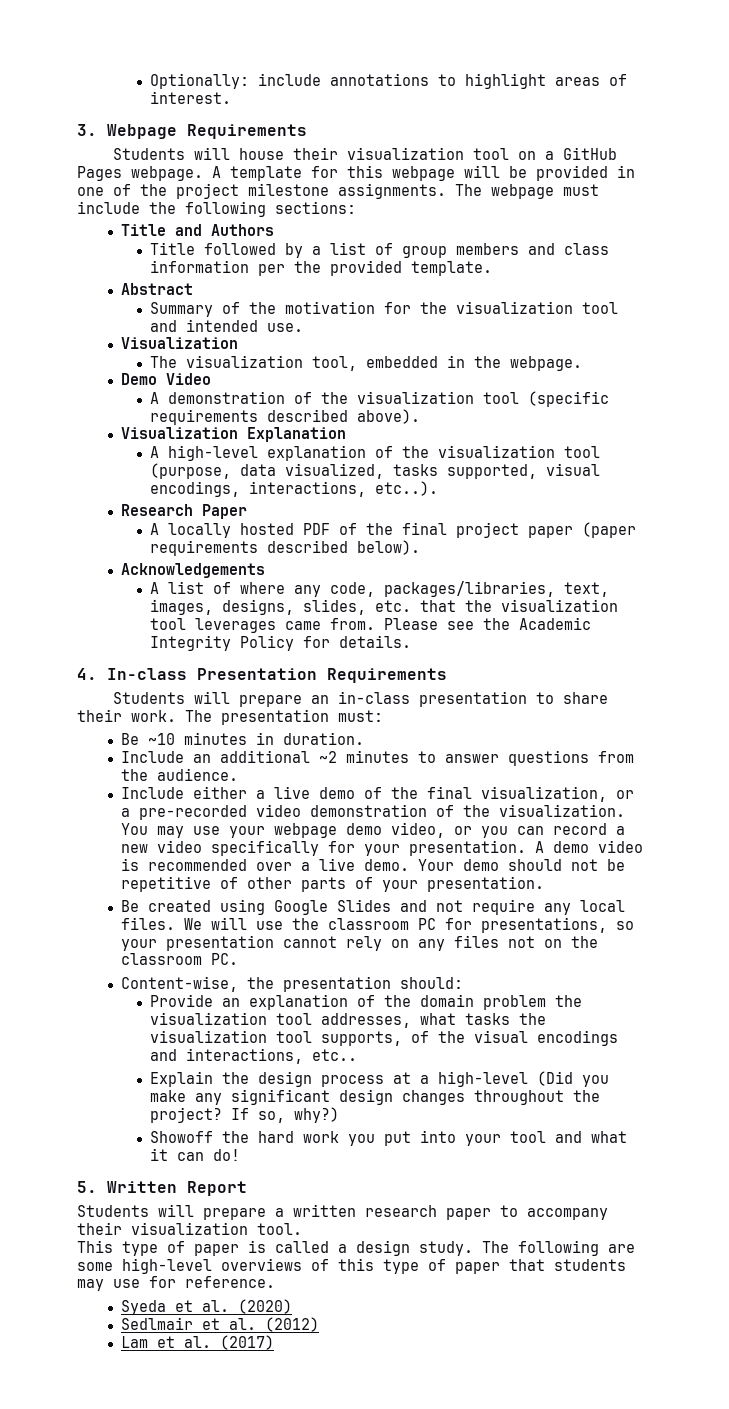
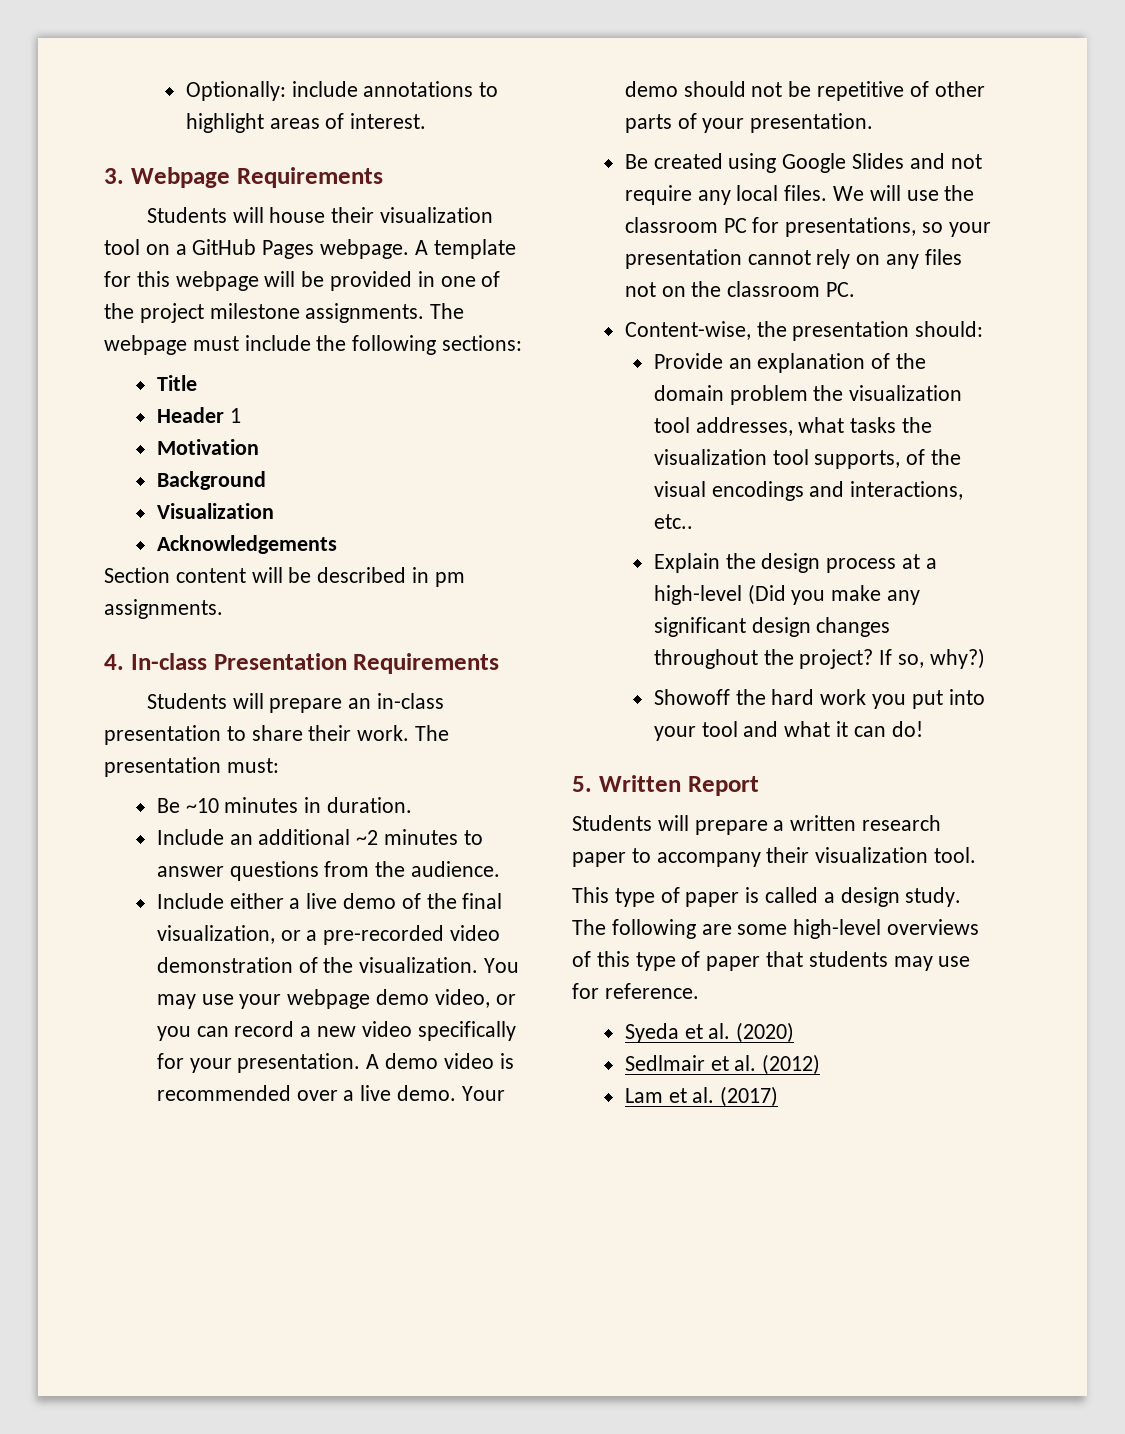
[175,224,275,236] [149,242,609,258] [149,260,492,276] [121,283,194,295] [149,301,618,317] [149,319,303,332] [121,337,239,349] [149,355,582,371] [121,373,212,385] [149,391,609,407] [149,409,420,425] [121,427,347,442] [149,445,600,461] [149,463,600,479] [149,481,438,497] [121,504,248,519] [149,522,636,538] [149,540,420,556] [121,563,266,578] [149,581,609,597] [149,599,618,615] [149,617,591,633] [149,635,411,651] and Authors // Title followed by a list of group members and class information per the provided template. // Abstract // Summary of the motivation for the visualization tool and intended use. // Visualization // The visualization tool, embedded in the webpage. // Demo Video // A demonstration of the visualization tool (specific requirements described above). // Visualization Explanation // A high-level explanation of the visualization tool (purpose, data visualized, tasks supported, visual encodings, interactions, etc..). // Research Paper // A locally hosted PDF of the final project paper (paper requirements described below). // Acknowledgements // A list of where any code, packages/libraries, text, images, designs, slides, etc. that the visualization tool leverages came from. Please see the Academic Integrity Policy for details. -> [156,407,241,423] [156,439,259,455] [156,471,266,490] [156,503,274,519] [156,535,337,554] [104,567,465,587] [104,599,223,619] // Header 1 // Motivation // Background // Visualization // Acknowledgements // Section content will be described in pm assignments.

